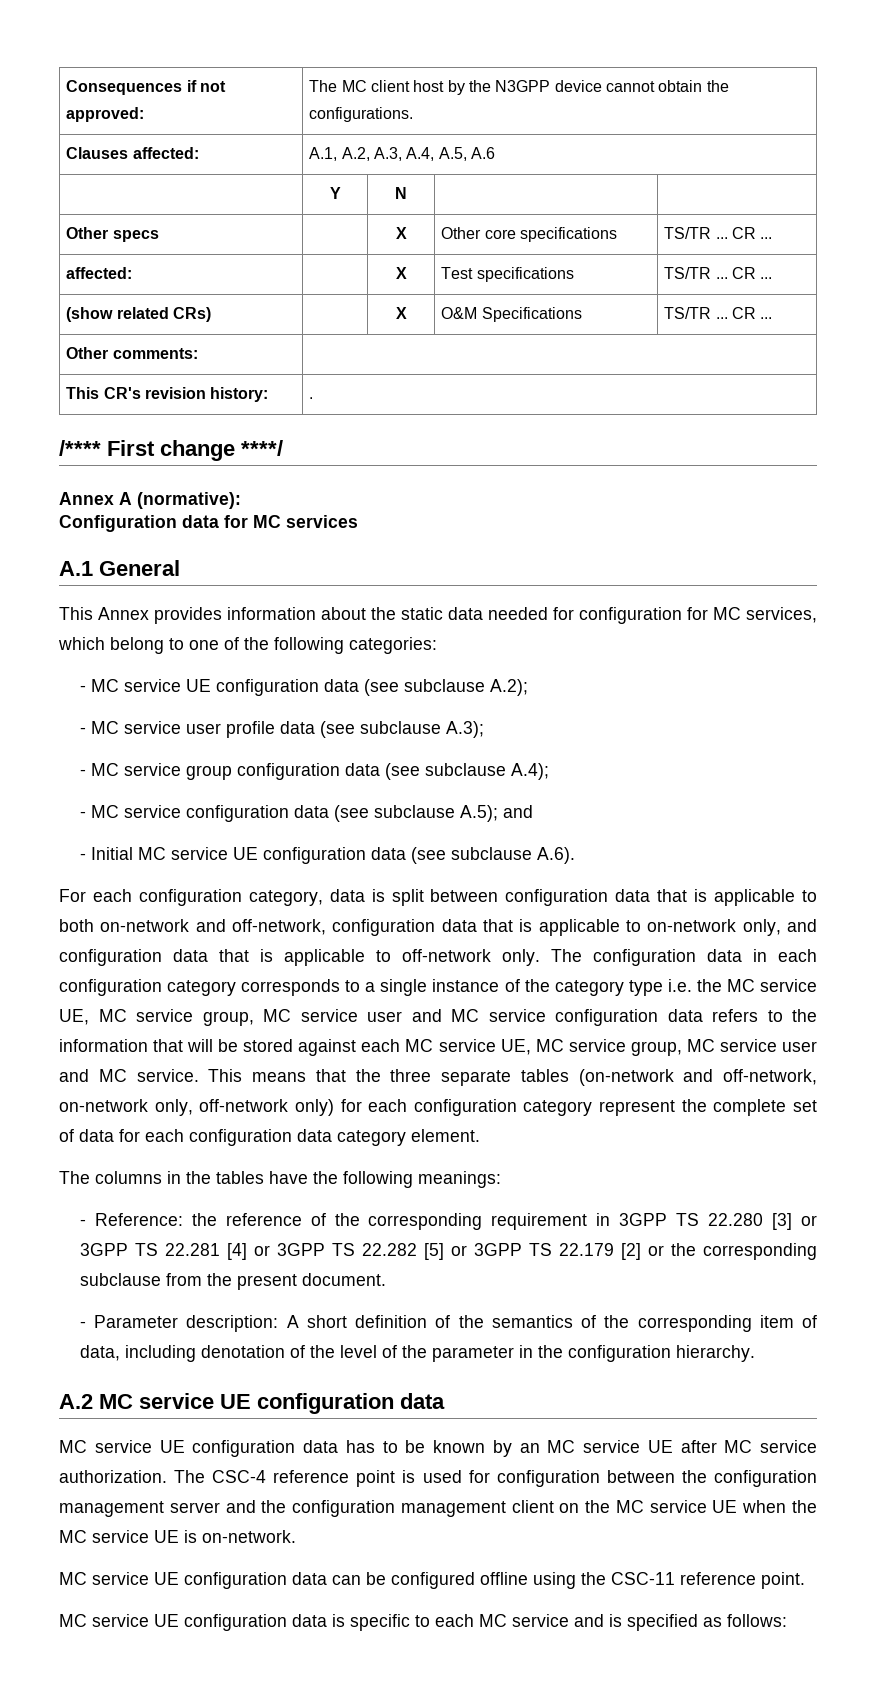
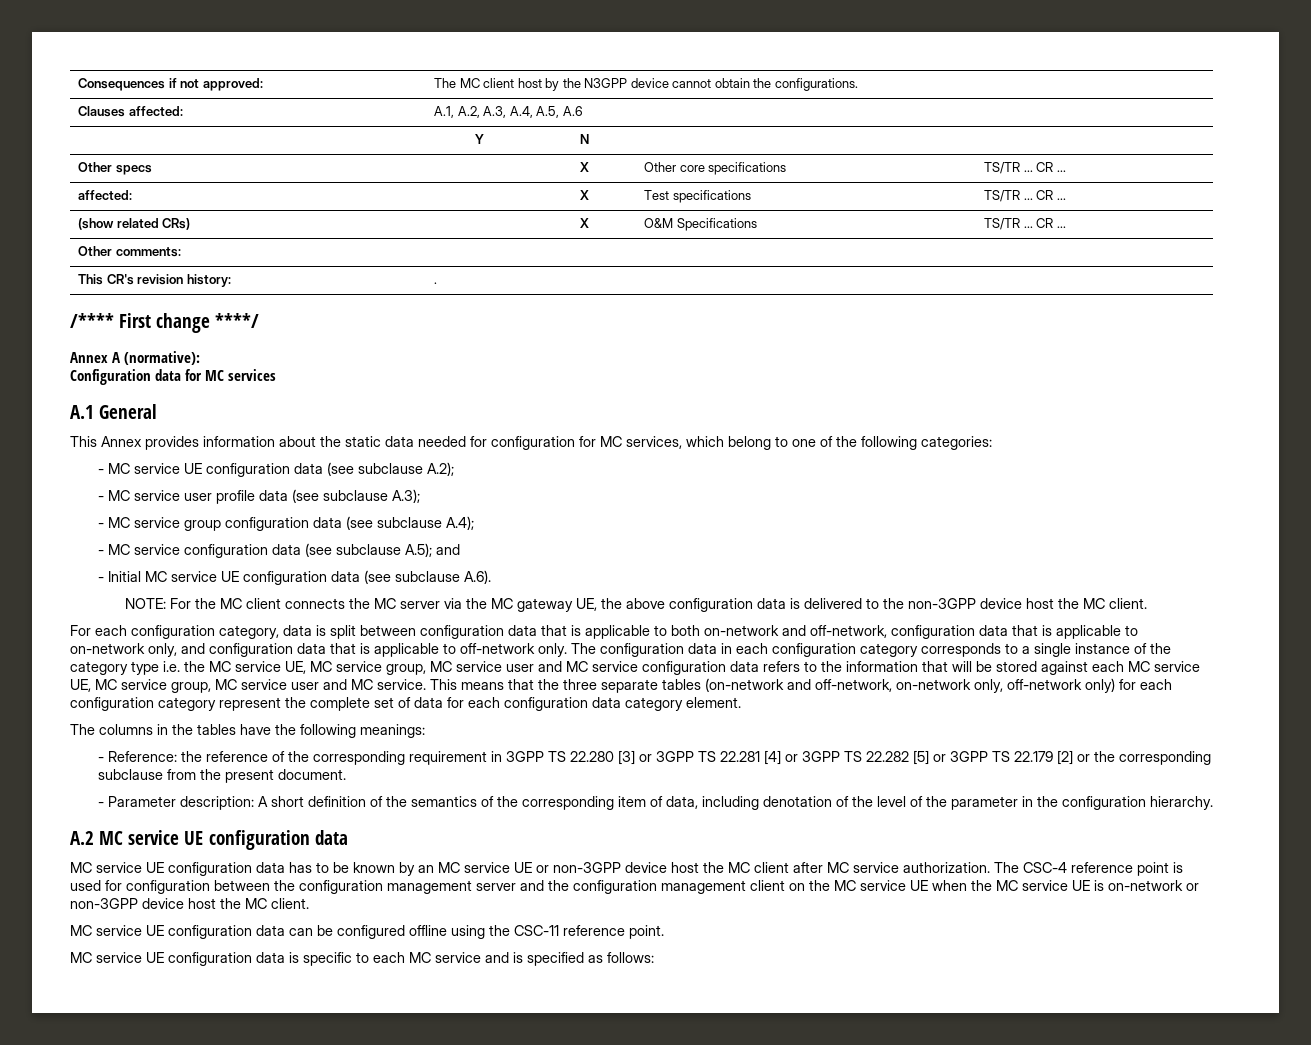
(575, 855) none -> [125,598,1148,612] // NOTE: For the MC client connects the MC server via the MC gateway UE, the above configuration data is delivered to the non-3GPP device host the MC client.
(673, 1446) none -> [536,862,789,873] or non-3GPP device host the MC client
[202,1530,296,1543] on-network. -> [1108,880,1199,891] [70,898,309,909] on-network or non-3GPP device host the MC client.

